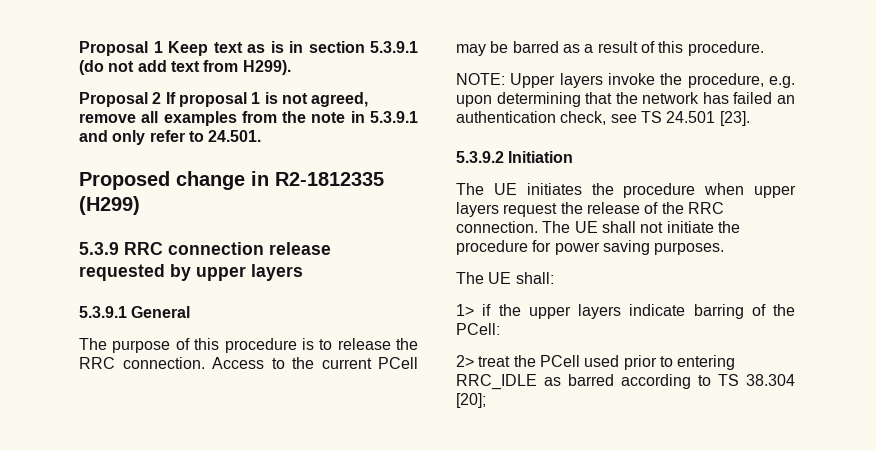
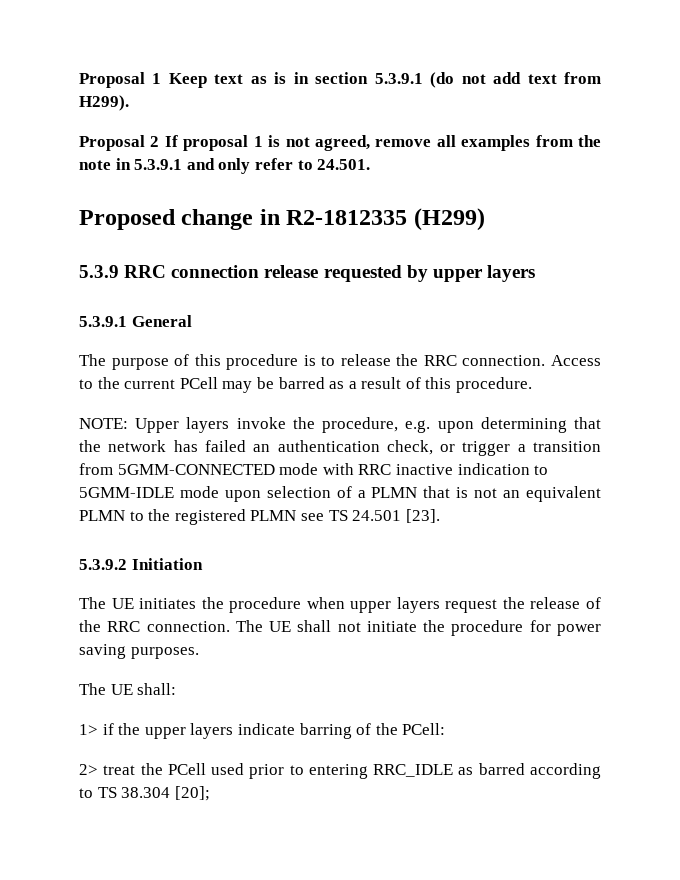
(607, 118) none -> [440,441,601,456] [79,463,549,475] [79,486,602,502] [79,509,297,525] or trigger a transition from 5GMM-CONNECTED mode with RRC inactive indication to 5GMM-IDLE mode upon selection of a PLMN that is not an equivalent PLMN to the registered PLMN

